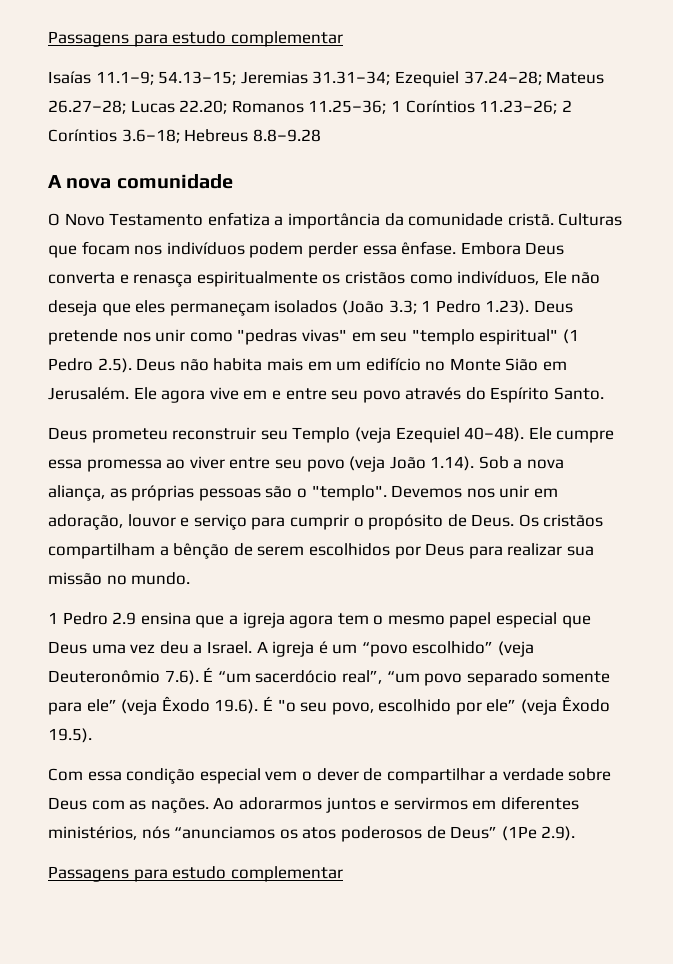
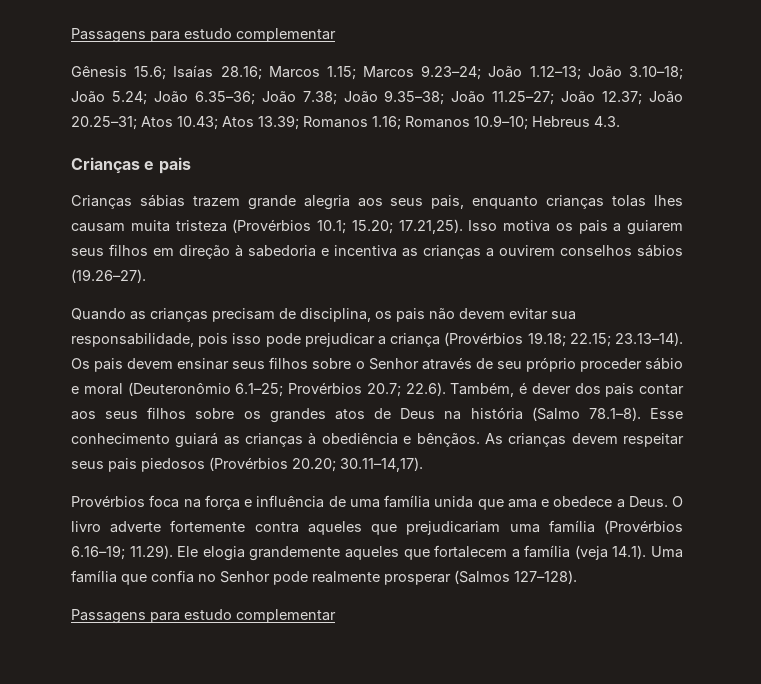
[48,71,605,87] [48,100,572,114] [48,129,321,143] [48,174,233,189] [48,212,623,229] [48,241,565,258] [48,271,601,287] [48,300,573,316] [48,329,579,345] [48,357,568,373] [48,387,605,403] [48,427,615,443] [48,456,565,472] [48,485,558,501] [48,514,604,530] [48,543,594,559] [48,572,191,585] [48,612,591,628] [48,641,535,657] [48,667,611,686] [48,696,610,715] [48,728,92,743] [48,768,612,784] [48,796,579,813] [48,826,576,842] Isaías 11.1–9; 54.13–15; Jeremias 31.31–34; Ezequiel 37.24–28; Mateus 26.27–28; Lucas 22.20; Romanos 11.25–36; 1 Coríntios 11.23–26; 2 Coríntios 3.6–18; Hebreus 8.8–9.28 // A nova comunidade // O Novo Testamento enfatiza a importância da comunidade cristã. Culturas que focam nos indivíduos podem perder essa ênfase. Embora Deus converta e renasça espiritualmente os cristãos como indivíduos, Ele não deseja que eles permaneçam isolados (João 3.3; 1 Pedro 1.23). Deus pretende nos unir como "pedras vivas" em seu "templo espiritual" (1 Pedro 2.5). Deus não habita mais em um edifício no Monte Sião em Jerusalém. Ele agora vive em e entre seu povo através do Espírito Santo. // Deus prometeu reconstruir seu Templo (veja Ezequiel 40–48). Ele cumpre essa promessa ao viver entre seu povo (veja João 1.14). Sob a nova aliança, as próprias pessoas são o "templo". Devemos nos unir em adoração, louvor e serviço para cumprir o propósito de Deus. Os cristãos compartilham a bênção de serem escolhidos por Deus para realizar sua missão no mundo. // 1 Pedro 2.9 ensina que a igreja agora tem o mesmo papel especial que Deus uma vez deu a Israel. A igreja é um “povo escolhido” (veja Deuteronômio 7.6). É “um sacerdócio real”, “um povo separado somente para ele” (veja Êxodo 19.6). É "o seu povo, escolhido por ele” (veja Êxodo 19.5). // Com essa condição especial vem o dever de compartilhar a verdade sobre Deus com as nações. Ao adorarmos juntos e servirmos em diferentes ministérios, nós “anunciamos os atos poderosos de Deus” (1Pe 2.9). -> [71,65,683,80] [71,90,683,105] [71,115,620,130] [71,157,191,174] [71,194,683,210] [71,219,683,235] [71,244,683,259] [71,269,146,283] [71,308,576,322] [71,332,683,347] [71,357,683,372] [71,382,684,397] [71,407,683,423] [71,432,685,448] [71,457,423,472] [71,495,683,510] [71,520,683,535] [71,545,683,561] [71,570,577,585] Gênesis 15.6; Isaías 28.16; Marcos 1.15; Marcos 9.23–24; João 1.12–13; João 3.10–18; João 5.24; João 6.35–36; João 7.38; João 9.35–38; João 11.25–27; João 12.37; João 20.25–31; Atos 10.43; Atos 13.39; Romanos 1.16; Romanos 10.9–10; Hebreus 4.3. // Crianças e pais // Crianças sábias trazem grande alegria aos seus pais, enquanto crianças tolas lhes causam muita tristeza (Provérbios 10.1; 15.20; 17.21,25). Isso motiva os pais a guiarem seus filhos em direção à sabedoria e incentiva as crianças a ouvirem conselhos sábios (19.26–27). // Quando as crianças precisam de disciplina, os pais não devem evitar sua responsabilidade, pois isso pode prejudicar a criança (Provérbios 19.18; 22.15; 23.13–14). Os pais devem ensinar seus filhos sobre o Senhor através de seu próprio proceder sábio e moral (Deuteronômio 6.1–25; Provérbios 20.7; 22.6). Também, é dever dos pais contar aos seus filhos sobre os grandes atos de Deus na história (Salmo 78.1–8). Esse conhecimento guiará as crianças à obediência e bênçãos. As crianças devem respeitar seus pais piedosos (Provérbios 20.20; 30.11–14,17). // Provérbios foca na força e influência de uma família unida que ama e obedece a Deus. O livro adverte fortemente contra aqueles que prejudicariam uma família (Provérbios 6.16–19; 11.29). Ele elogia grandemente aqueles que fortalecem a família (veja 14.1). Uma família que confia no Senhor pode realmente prosperar (Salmos 127–128).

